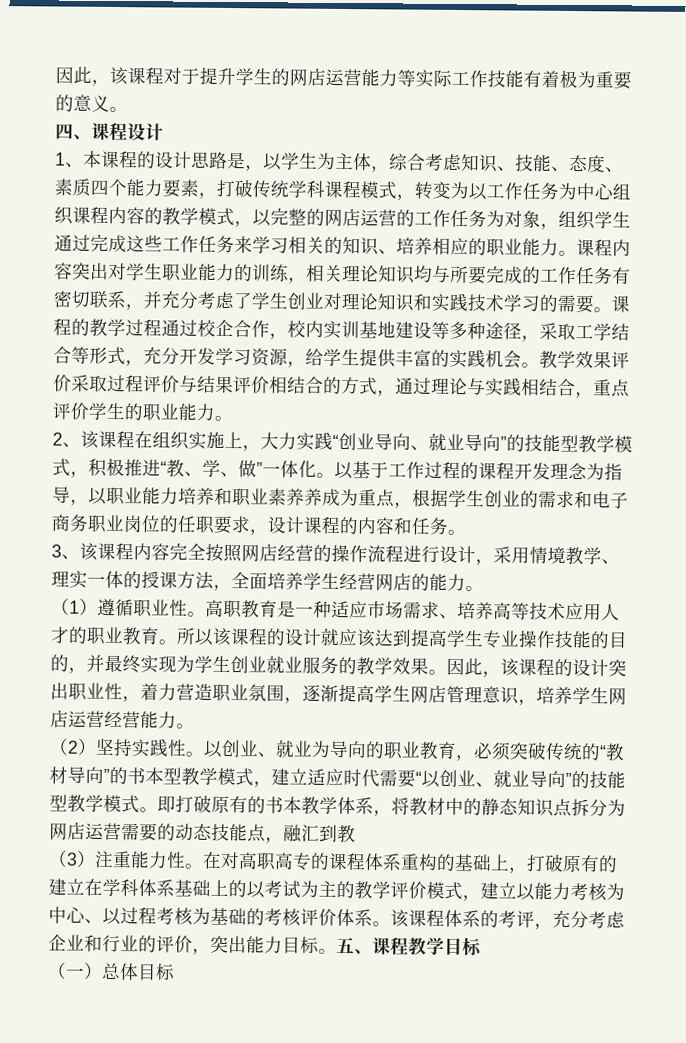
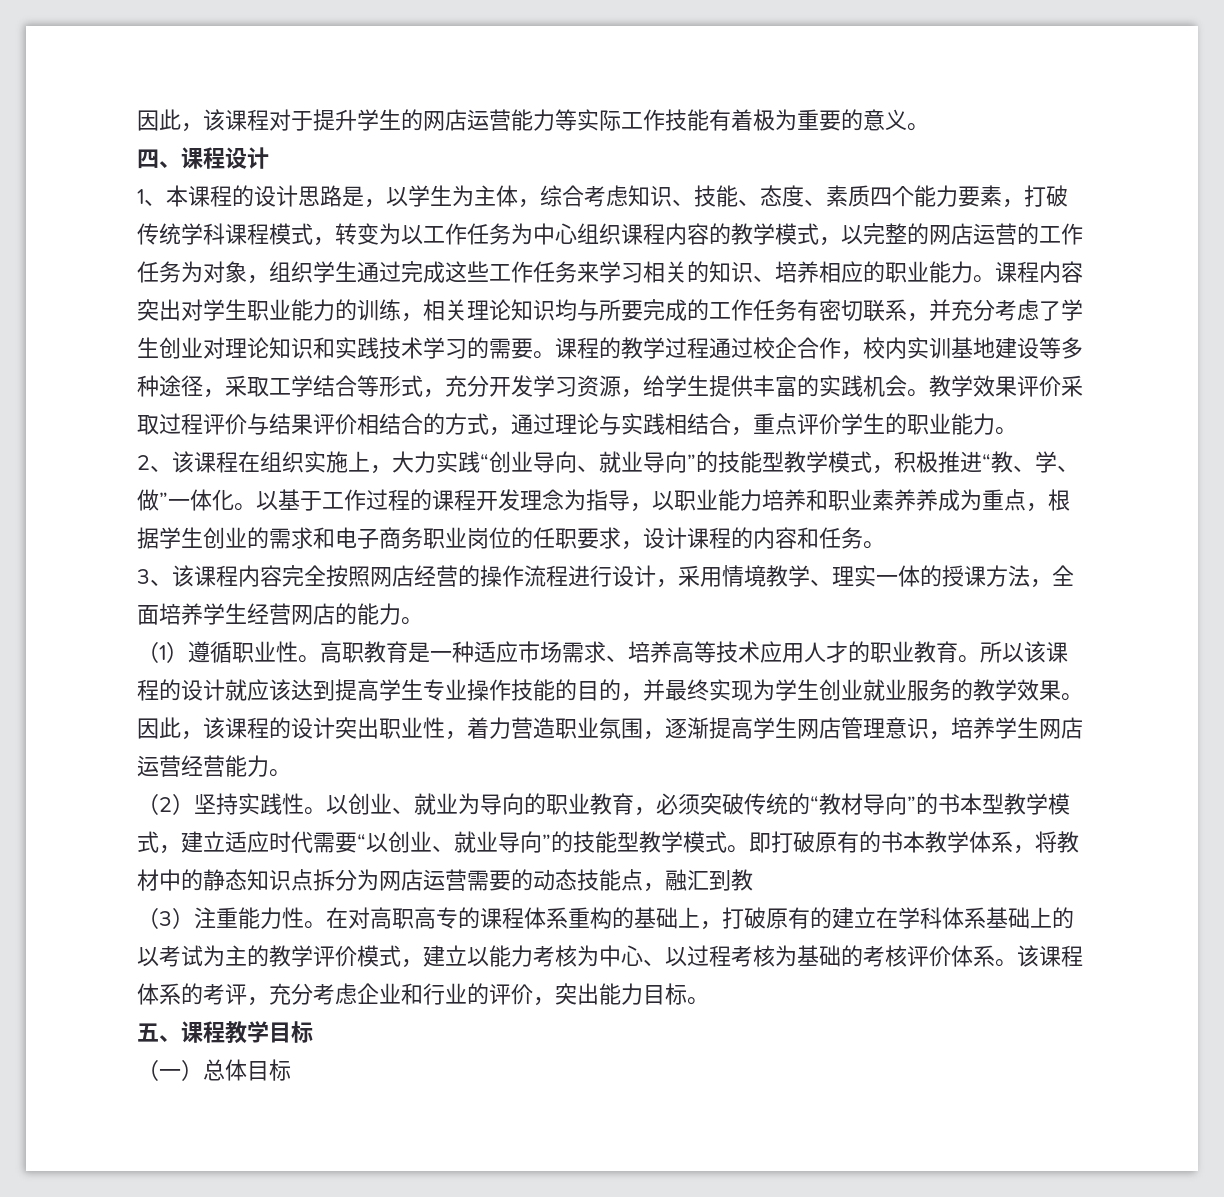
(337, 951) none -> (709, 1001) //

